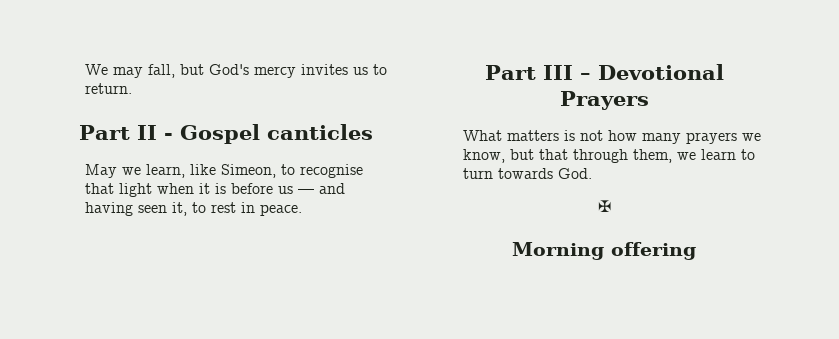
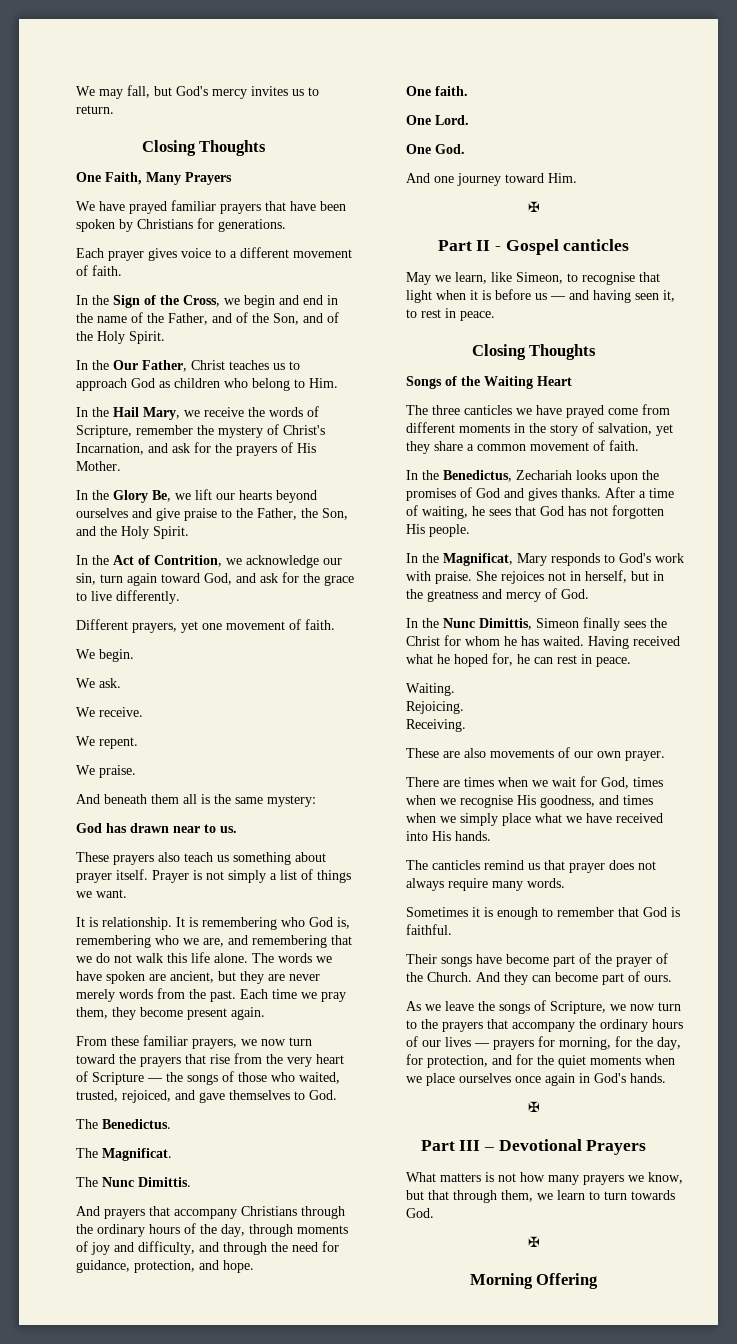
(132, 88) none -> [141,140,267,156] [76,172,233,185] [76,200,347,214] [76,218,287,232] [76,247,353,261] [76,265,123,276] [76,295,339,308] [76,312,340,325] [76,331,166,344] [76,360,301,372] [76,378,339,391] [76,406,320,420] [76,424,326,438] [76,442,317,456] [76,461,122,471] [76,489,318,503] [76,508,349,521] [76,526,190,539] [76,555,343,568] [76,572,355,586] [76,590,181,604] [76,619,336,633] [76,649,135,662] [76,678,122,688] [76,707,144,717] [76,736,139,749] [76,765,137,778] [76,794,317,807] [76,823,238,833] [76,852,327,865] [76,869,352,883] [76,889,128,898] [76,917,351,930] [76,935,353,948] [76,952,333,963] [76,971,321,984] [76,988,347,1002] [76,1007,266,1020] [76,1035,313,1049] [76,1053,345,1067] [76,1071,341,1085] [76,1090,338,1103] [76,1119,172,1129] [76,1148,173,1161] [76,1177,192,1187] [76,1206,346,1219] [76,1223,349,1237] [76,1241,340,1255] [76,1260,255,1273] [406,86,469,96] [406,115,470,125] [406,144,466,154] [406,173,578,186] [527,201,540,212] // Closing Thoughts // One Faith, Many Prayers // We have prayed familiar prayers that have been spoken by Christians for generations. // Each prayer gives voice to a different movement of faith. // In the Sign of the Cross, we begin and end in the name of the Father, and of the Son, and of the Holy Spirit. // In the Our Father, Christ teaches us to approach God as children who belong to Him. // In the Hail Mary, we receive the words of Scripture, remember the mystery of Christ's Incarnation, and ask for the prayers of His Mother. // In the Glory Be, we lift our hearts beyond ourselves and give praise to the Father, the Son, and the Holy Spirit. // In the Act of Contrition, we acknowledge our sin, turn again toward God, and ask for the grace to live differently. // Different prayers, yet one movement of faith. // We begin. // We ask. // We receive. // We repent. // We praise. // And beneath them all is the same mystery: // God has drawn near to us. // These prayers also teach us something about prayer itself. Prayer is not simply a list of things we want. // It is relationship. It is remembering who God is, remembering who we are, and remembering that we do not walk this life alone. The words we have spoken are ancient, but they are never merely words from the past. Each time we pray them, they become present again. // From these familiar prayers, we now turn toward the prayers that rise from the very heart of Scripture — the songs of those who waited, trusted, rejoiced, and gave themselves to God. // The Benedictus. // The Magnificat. // The Nunc Dimittis. // And prayers that accompany Christians through the ordinary hours of the day, through moments of joy and difficulty, and through the need for guidance, protection, and hope. // One faith. // One Lord. // One God. // And one journey toward Him. // ✠
(302, 210) none -> [471,344,597,360] [406,376,573,389] [406,404,671,418] [406,422,674,436] [406,440,640,454] [406,470,660,483] [406,487,675,501] [406,505,665,519] [406,524,471,537] [406,553,685,566] [406,570,665,584] [406,588,590,602] [406,617,668,631] [406,635,681,649] [406,653,632,667] [406,683,456,696] [406,701,465,714] [406,719,467,732] [406,747,666,761] [406,776,664,789] [406,795,654,808] [406,813,664,826] [406,831,492,841] [406,860,657,873] [406,878,566,891] [406,907,681,920] [406,924,453,935] [406,953,669,967] [406,971,673,985] [406,1000,682,1014] [406,1019,684,1032] [406,1036,682,1050] [406,1054,676,1068] [406,1073,667,1086] [527,1101,540,1112] // Closing Thoughts // Songs of the Waiting Heart // The three canticles we have prayed come from different moments in the story of salvation, yet they share a common movement of faith. // In the Benedictus, Zechariah looks upon the promises of God and gives thanks. After a time of waiting, he sees that God has not forgotten His people. // In the Magnificat, Mary responds to God's work with praise. She rejoices not in herself, but in the greatness and mercy of God. // In the Nunc Dimittis, Simeon finally sees the Christ for whom he has waited. Having received what he hoped for, he can rest in peace. // Waiting. // Rejoicing. // Receiving. // These are also movements of our own prayer. // There are times when we wait for God, times when we recognise His goodness, and times when we simply place what we have received into His hands. // The canticles remind us that prayer does not always require many words. // Sometimes it is enough to remember that God is faithful. // Their songs have become part of the prayer of the Church. And they can become part of ours. // As we leave the songs of Scripture, we now turn to the prayers that accompany the ordinary hours of our lives — prayers for morning, for the day, for protection, and for the quiet moments when we place ourselves once again in God's hands. // ✠
[611,242,696,260] offering -> [536,1273,599,1289] Offering

